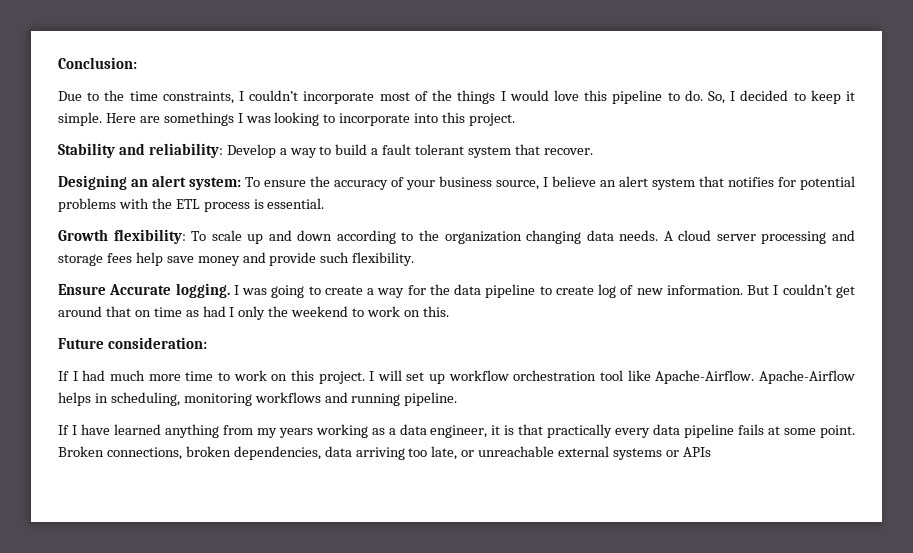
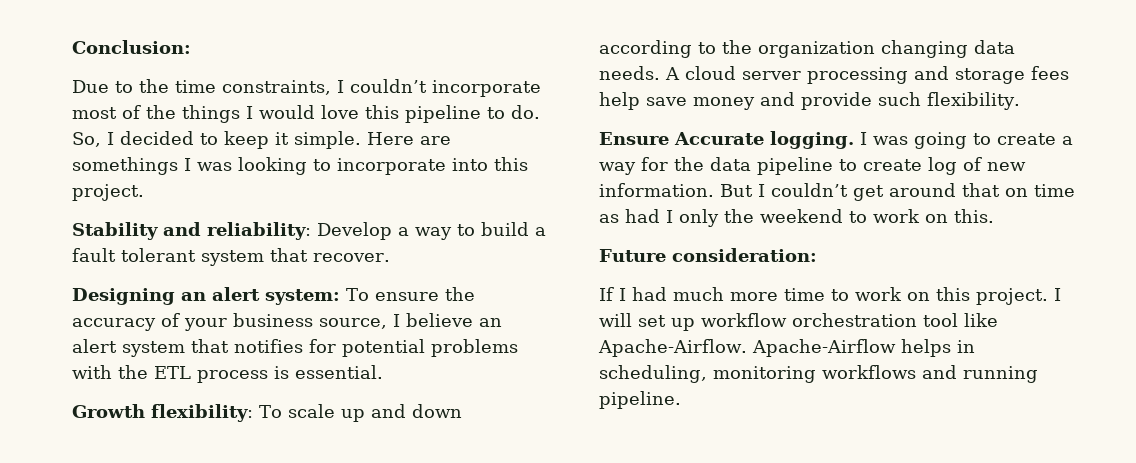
[58,424,855,438] [58,446,711,460] // If I have learned anything from my years working as a data engineer, it is that practically every data pipeline fails at some point. Broken connections, broken dependencies, data arriving too late, or unreachable external systems or APIs -> (681, 400) none

